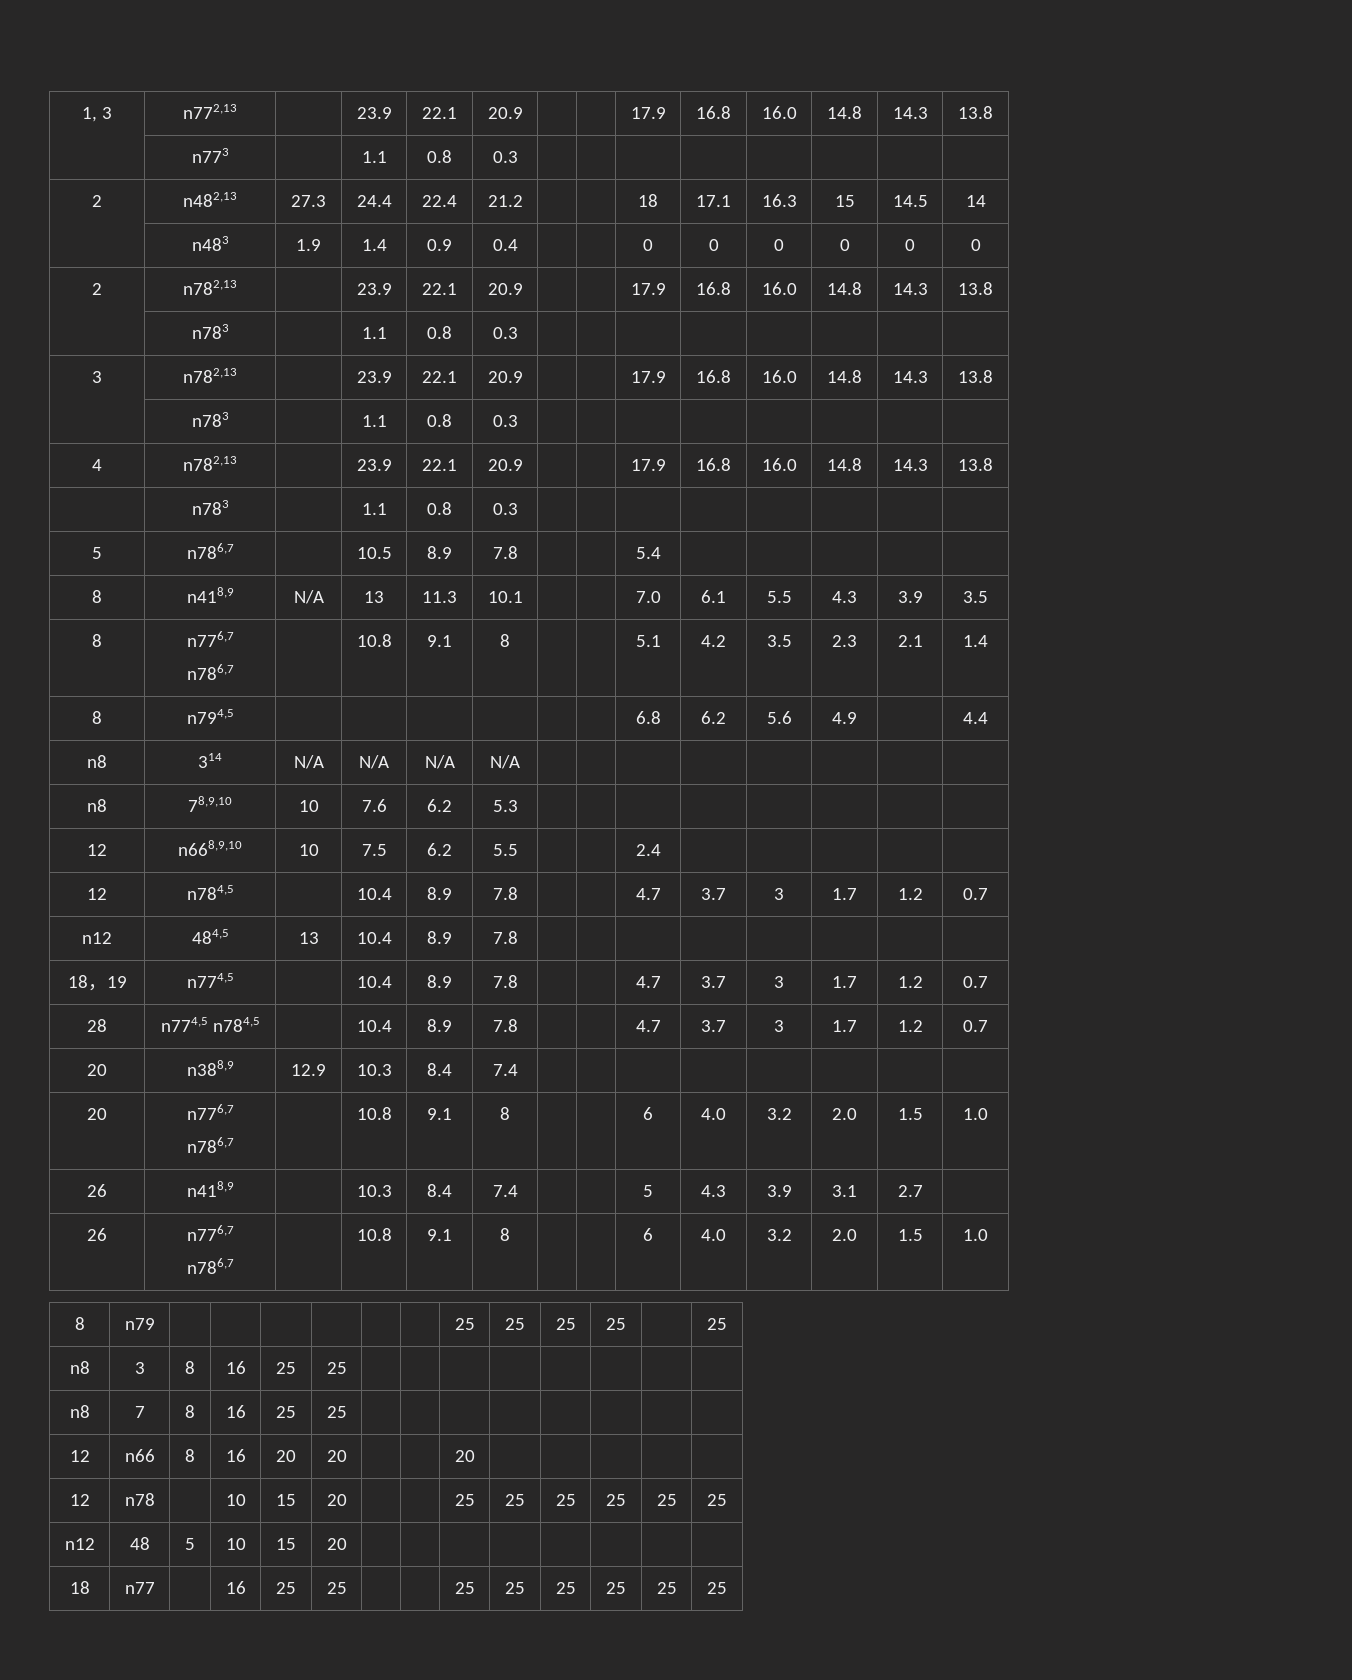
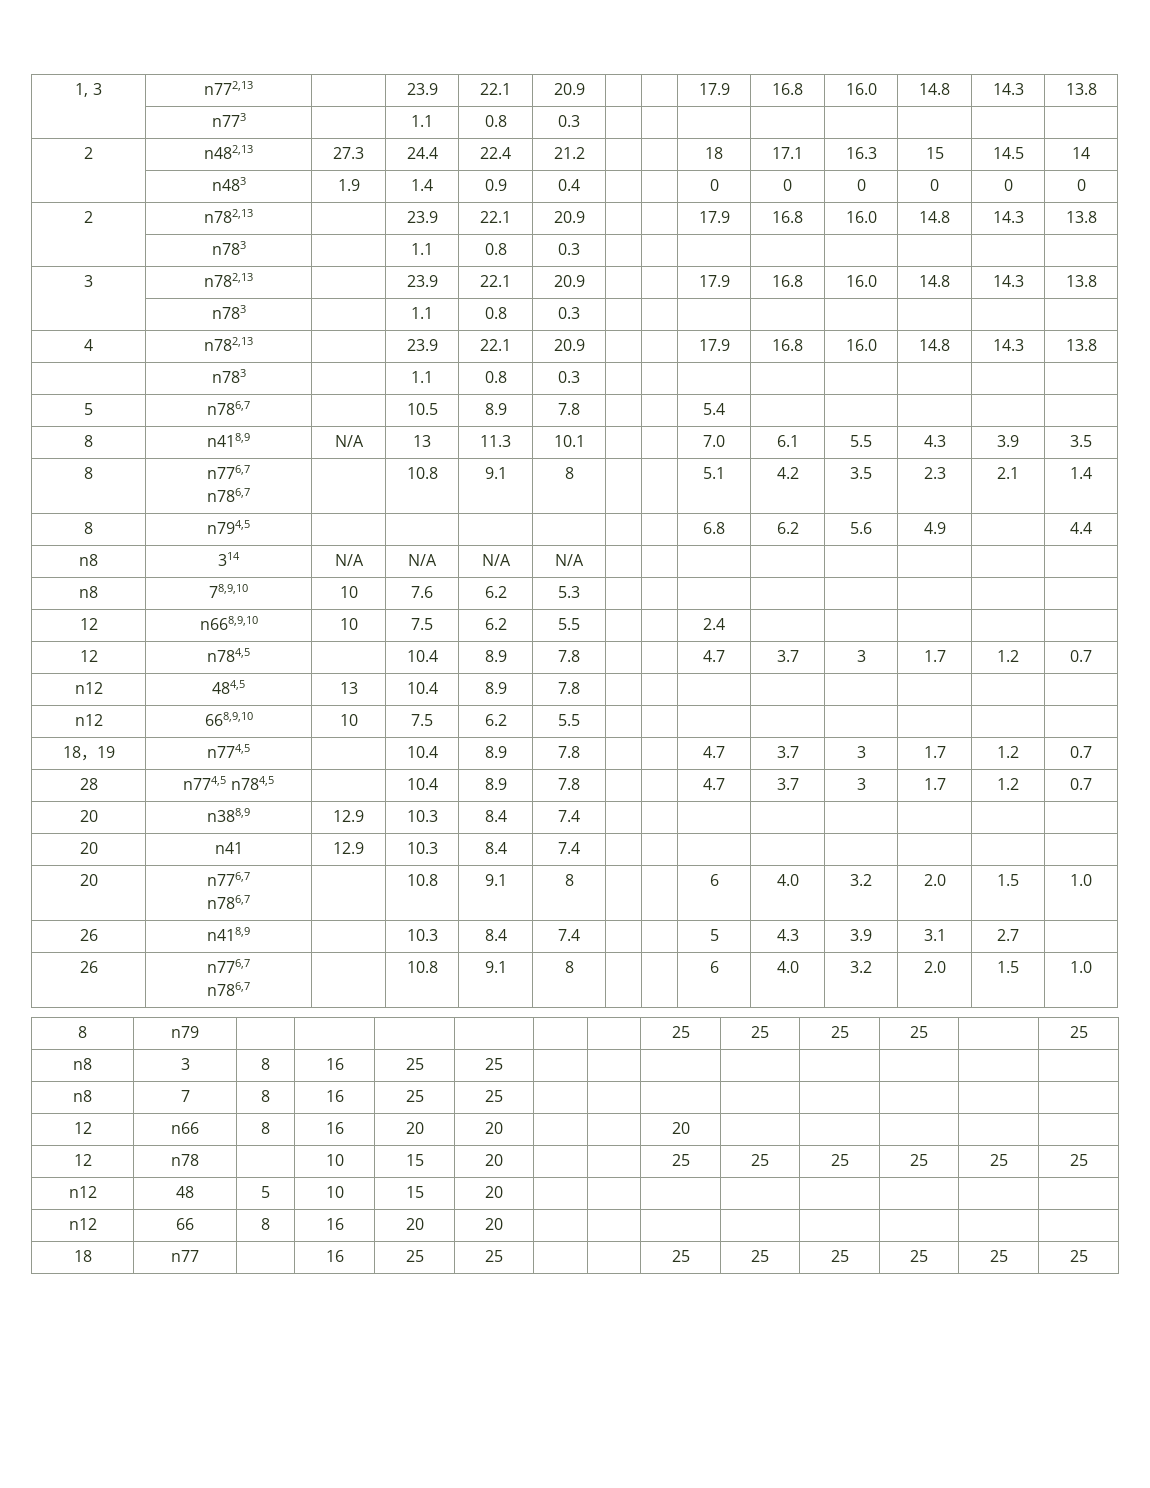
(518, 937) none -> [74,714,103,726] [204,712,253,726] [339,714,358,726] [411,714,433,726] [484,714,507,726] [558,714,580,726] // n12 | 668,9,10 | 10 | 7.5 | 6.2 | 5.5 | | | | | | | |
(518, 1070) none -> [79,842,98,854] [214,842,243,854] [333,842,364,854] [406,842,438,854] [484,842,507,854] [558,842,580,854] // 20 | n41 | 12.9 | 10.3 | 8.4 | 7.4 | | | | | | | |
(347, 1544) none -> [68,1218,97,1230] [176,1218,194,1230] [261,1218,270,1230] [325,1218,344,1230] [405,1218,424,1230] [485,1218,503,1230] // n12 | 66 | 8 | 16 | 20 | 20 | | | | | | | |

